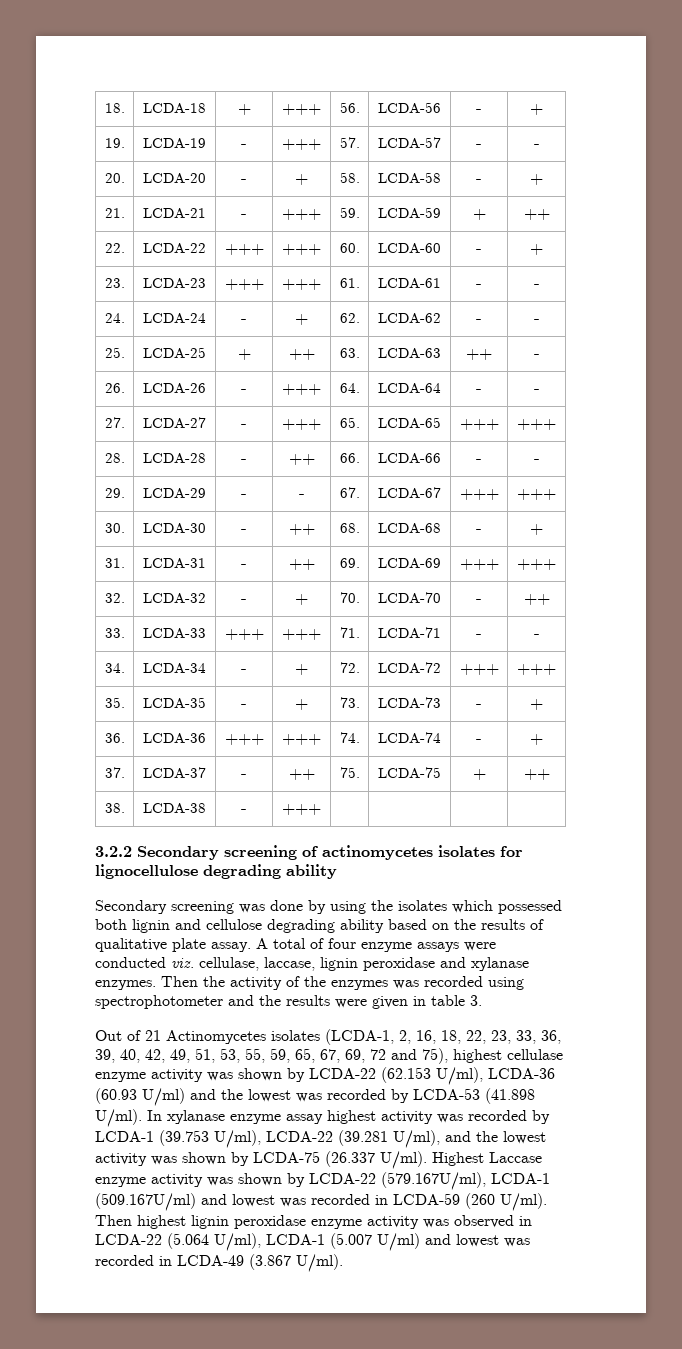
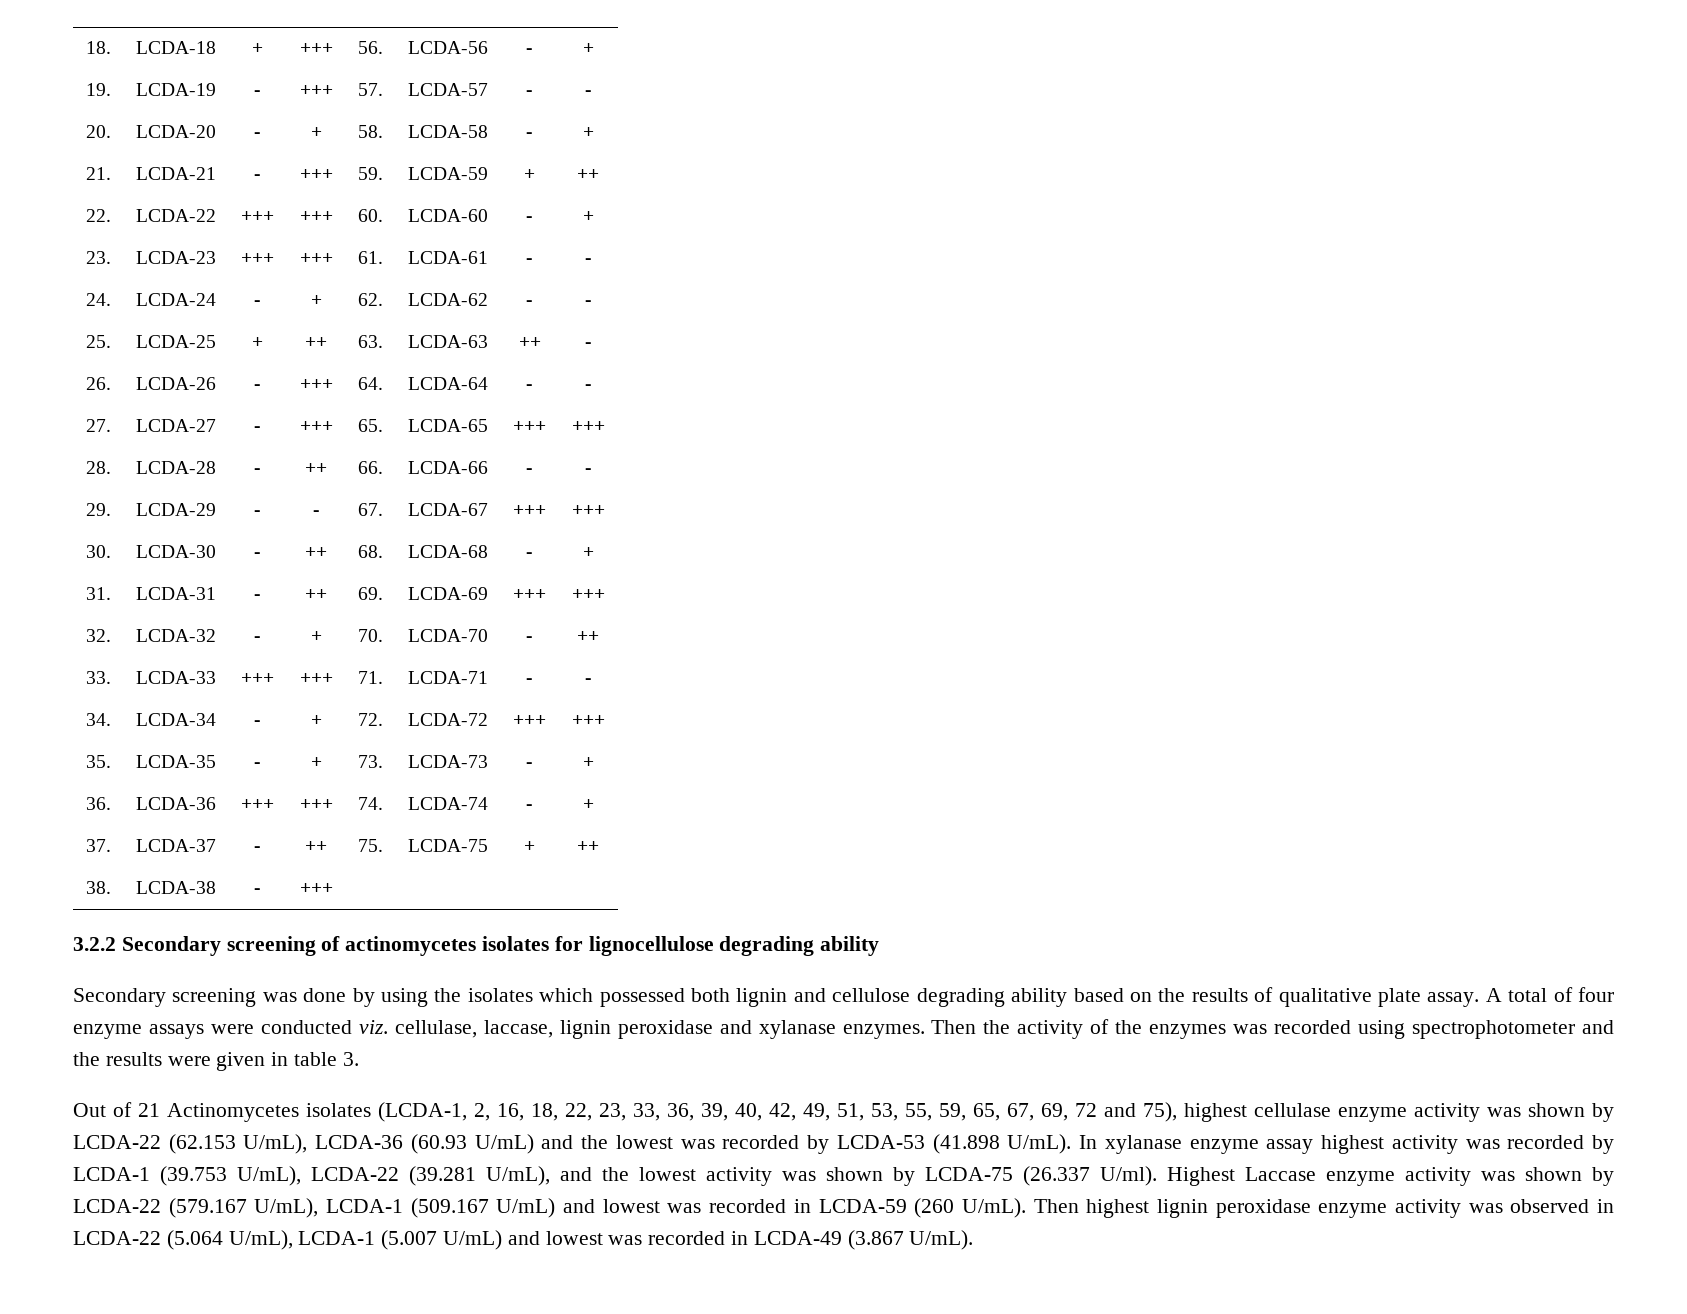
[436,1067,483,1085] U/ml), -> [243,1134,308,1154] U/mL),
[142,1088,185,1106] U/ml) -> [474,1134,534,1154] U/mL)
[95,1109,142,1127] U/ml). -> [1007,1134,1072,1154] U/mL).
[214,1130,261,1148] U/ml), -> [237,1166,301,1186] U/mL),
[393,1130,440,1148] U/ml), -> [486,1166,550,1186] U/mL),
[381,1172,550,1190] [95,1193,196,1211] (579.167U/ml), LCDA-1 (509.167U/ml) -> [168,1198,556,1218] (579.167 U/mL), LCDA-1 (509.167 U/mL)
[500,1193,547,1211] U/ml). -> [961,1198,1026,1218] U/mL).
[214,1233,261,1251] U/ml), -> [228,1230,293,1250] U/mL),
[377,1233,420,1251] U/ml) -> [443,1230,503,1250] U/mL)
[296,1254,343,1272] U/ml). -> [909,1230,974,1250] U/mL).

